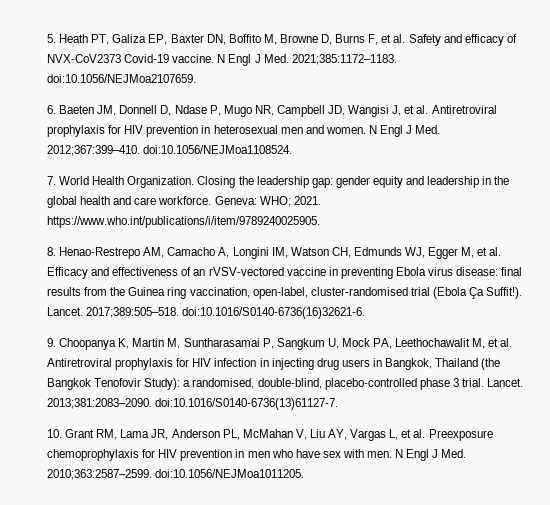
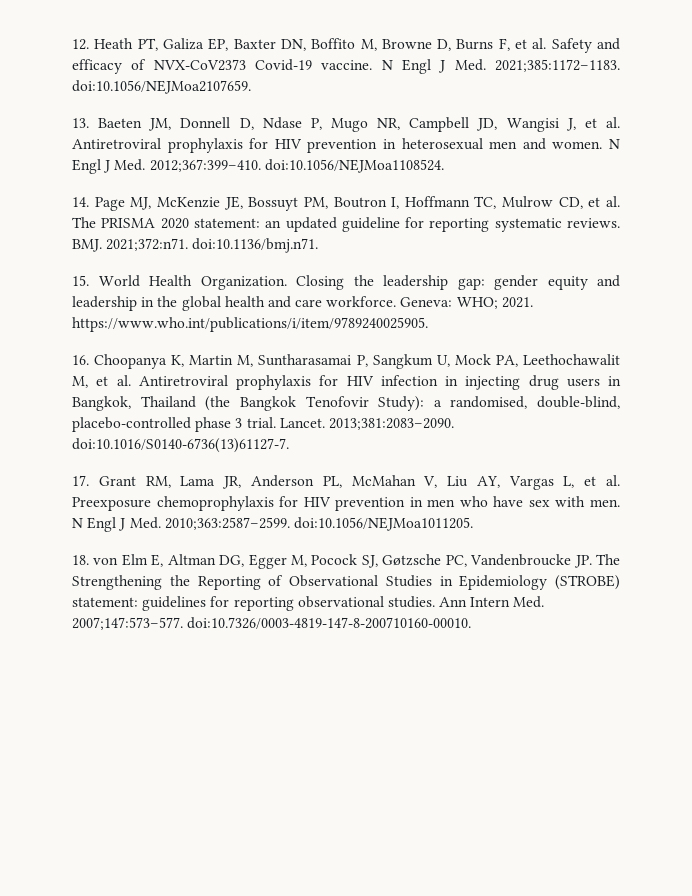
[47,34,56,43] 5. -> [72,39,89,50] 12.
[47,105,56,114] 6. -> [72,118,89,128] 13.
[47,176,56,185] 7. -> [72,196,621,211] [72,217,620,232] [72,238,319,253] [72,275,89,286] 14. Page MJ, McKenzie JE, Bossuyt PM, Boutron I, Hoffmann TC, Mulrow CD, et al. The PRISMA 2020 statement: an updated guideline for reporting systematic reviews. BMJ. 2021;372:n71. doi:10.1136/bmj.n71. // 15.
[47,247,502,259] [47,267,523,279] [47,287,523,299] [47,307,366,319] [47,338,56,347] 8. Henao-Restrepo AM, Camacho A, Longini IM, Watson CH, Edmunds WJ, Egger M, et al. Efficacy and effectiveness of an rVSV-vectored vaccine in preventing Ebola virus disease: final results from the Guinea ring vaccination, open-label, cluster-randomised trial (Ebola Ça Suffit!). Lancet. 2017;389:505–518. doi:10.1016/S0140-6736(16)32621-6. // 9. -> [72,355,89,365] 16.
[47,429,62,438] 10. -> [72,475,89,486] 17.
(305, 473) none -> [72,554,621,569] [72,575,620,590] [72,596,545,611] [72,617,472,630] // 18. von Elm E, Altman DG, Egger M, Pocock SJ, Gøtzsche PC, Vandenbroucke JP. The Strengthening the Reporting of Observational Studies in Epidemiology (STROBE) statement: guidelines for reporting observational studies. Ann Intern Med. 2007;147:573–577. doi:10.7326/0003-4819-147-8-200710160-00010.

